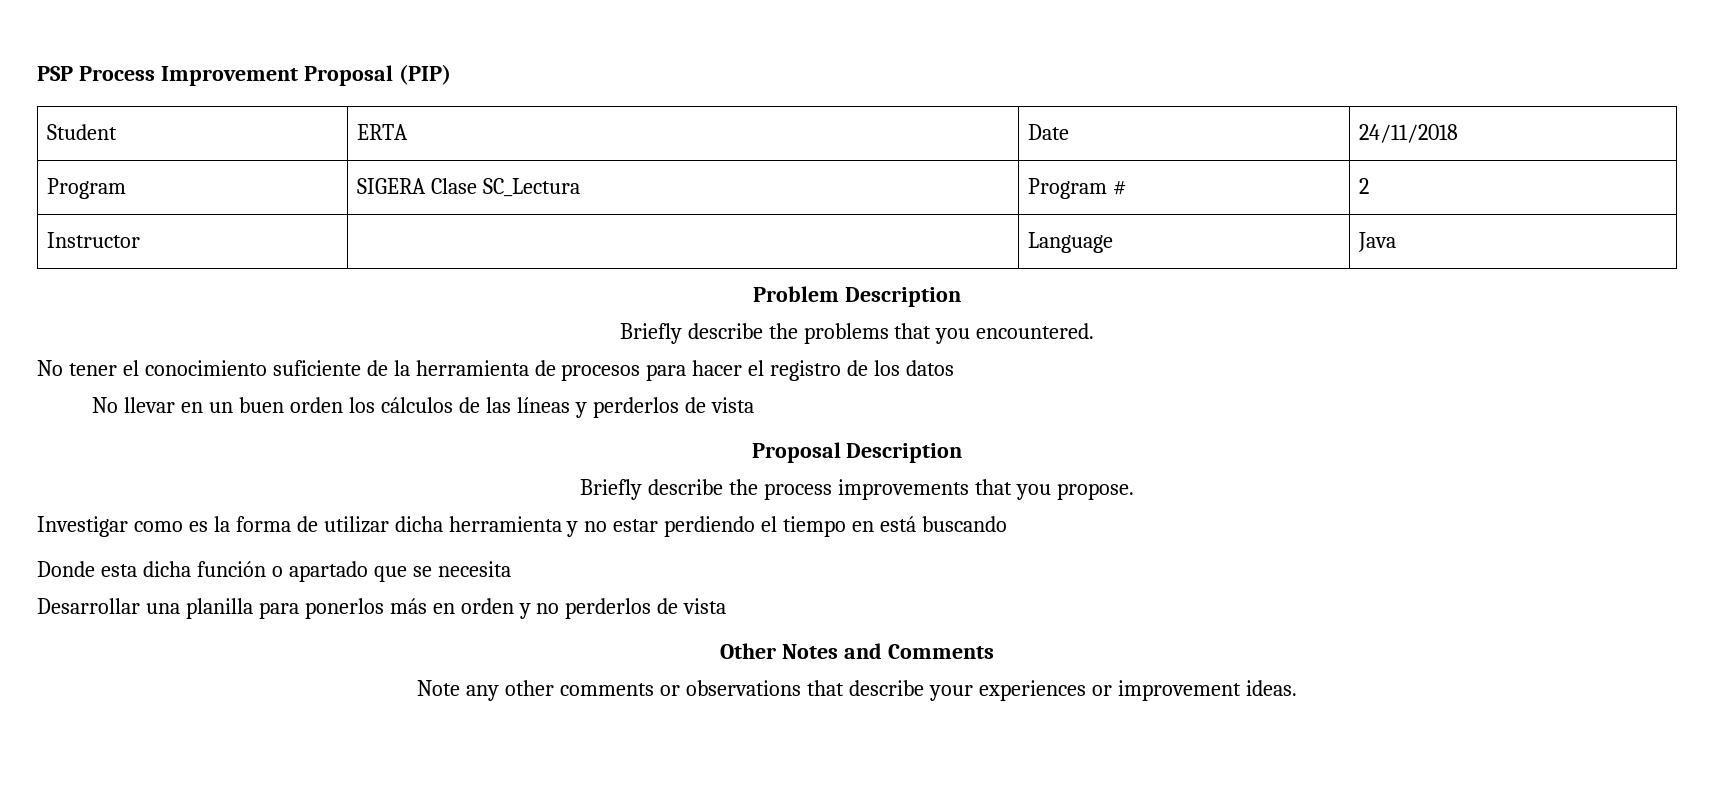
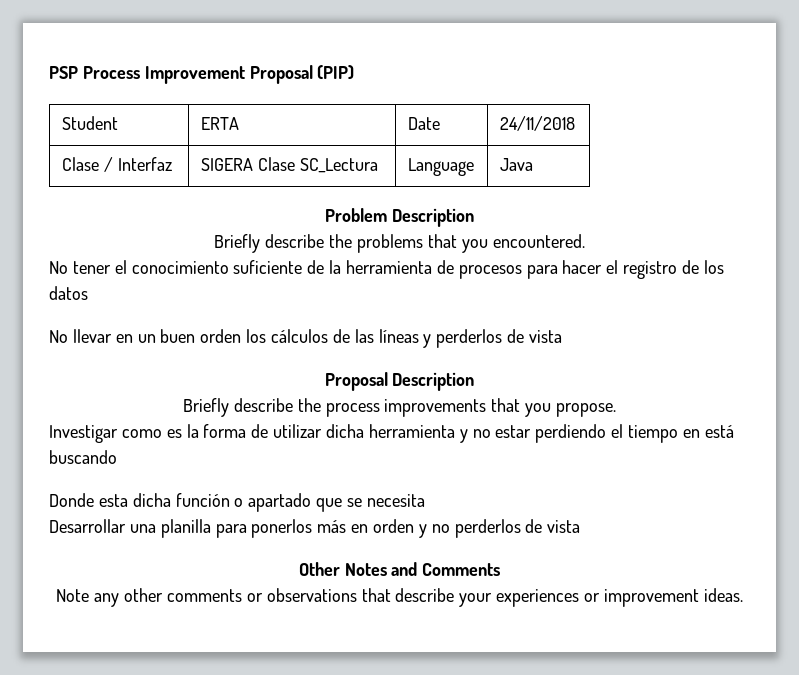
[47,178,127,199] Program -> [61,157,172,172] Clase / Interfaz
[1028,178,1128,199] [1359,178,1370,194] [47,232,141,248] | Program # | 2 // Instructor | -> (378, 165) none

